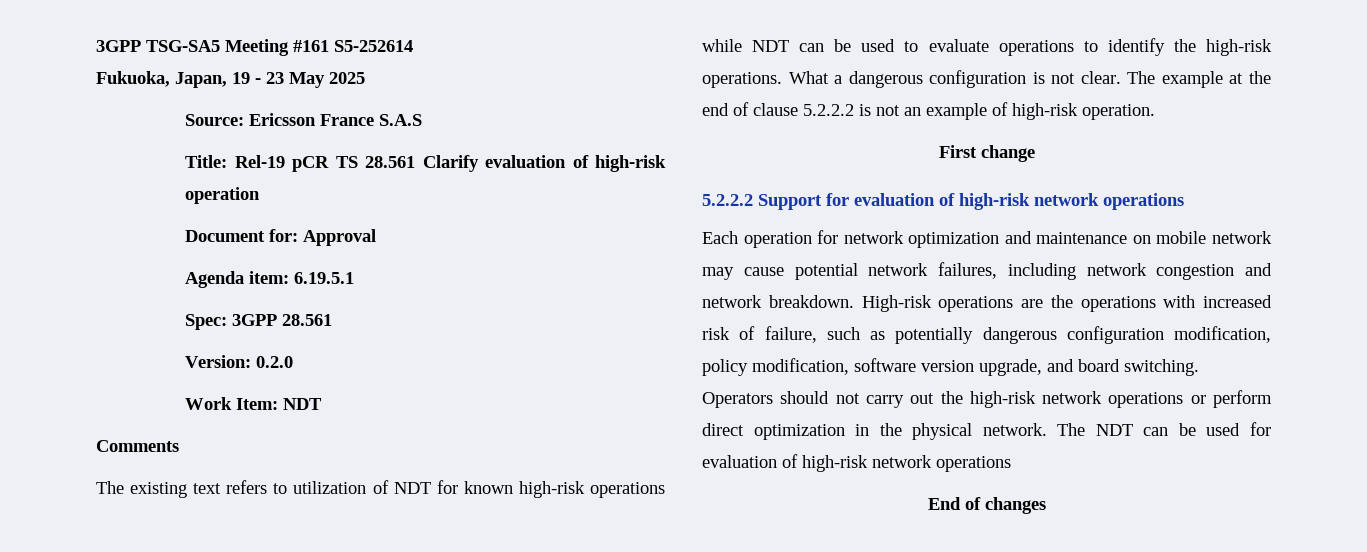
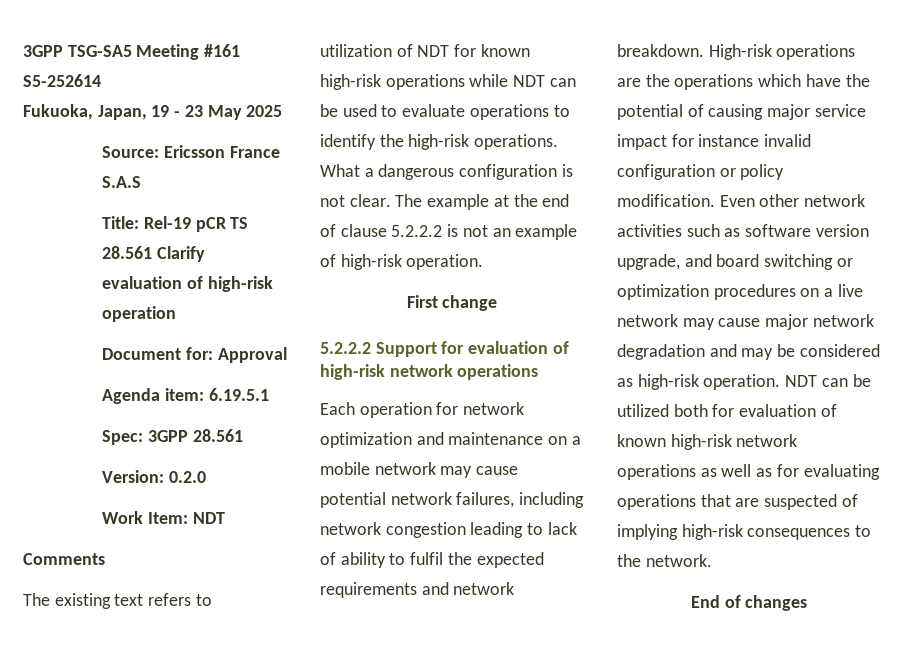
(1151, 239) none -> [571,436,581,445] a
(1235, 272) none -> [470,522,577,538] [320,552,544,568] [320,582,417,598] leading to lack of ability to fulfil the expected requirements
[1163,295,1272,308] [702,326,1271,344] [702,358,849,376] with increased risk of failure, such as potentially dangerous configuration modification, policy modification, -> [758,74,870,87] [617,104,866,120] [617,134,812,150] [617,164,785,180] [617,194,866,207] [617,224,741,237] which have the potential of causing major service impact for instance invalid configuration or policy modification. Even other network activities such as
[1124,359,1199,376] [702,390,1272,408] [702,422,1271,440] [702,454,1011,472] switching. Operators should not carry out the high-risk network operations or perform direct optimization in the physical network. The NDT can be used for evaluation of high-risk network operations -> [764,254,853,270] [617,284,863,300] [617,314,874,330] [617,344,880,360] [617,374,871,390] [617,404,837,417] [617,434,798,450] [617,464,880,480] [617,494,858,510] [617,524,872,540] [617,554,712,567] switching or optimization procedures on a live network may cause major network degradation and may be considered as high-risk operation. NDT can be utilized both for evaluation of known high-risk network operations as well as for evaluating operations that are suspected of implying high-risk consequences to the network.

